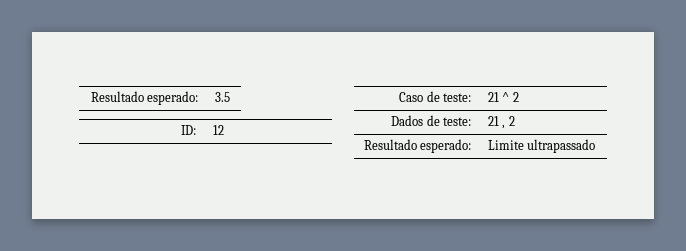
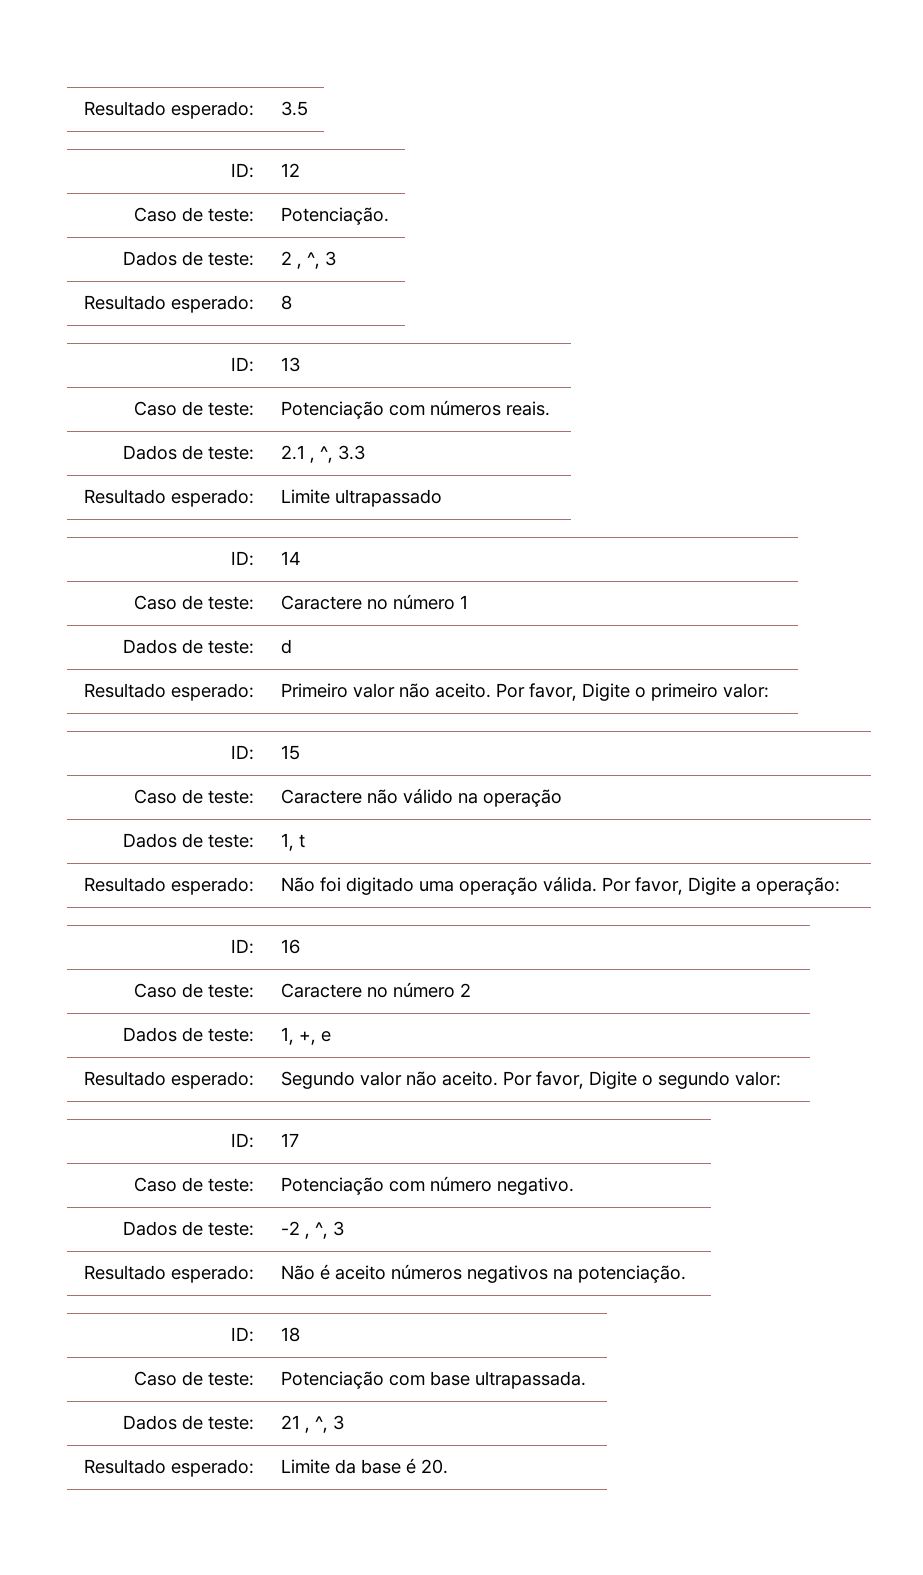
[487,92,519,102] 21 ^ 2 -> [281,207,390,225] [122,251,254,266] [281,251,337,269] [83,295,254,313] [281,295,293,310] [230,357,254,372] [281,357,301,372] [133,401,254,416] [281,400,551,419] [122,445,254,460] [281,445,366,463] [83,489,254,507] [281,489,443,507] [230,551,254,566] [281,551,302,565] [133,595,254,610] [281,594,469,610] [122,639,254,654] [281,639,293,654] [83,683,254,701] [281,683,770,701] [230,745,254,760] [281,745,301,760] [133,789,254,804] [281,788,563,807] [122,833,254,848] [281,833,306,851] [83,877,254,895] [281,876,841,895] [230,939,254,954] [281,939,301,954] [133,983,254,998] [281,982,472,998] [122,1027,254,1042] [281,1027,332,1045] [83,1071,254,1089] [281,1071,782,1089] [230,1133,254,1148] [281,1133,300,1147] [133,1177,254,1192] [281,1176,575,1195] [122,1221,254,1236] [281,1221,345,1239] [83,1265,254,1283] [281,1264,687,1283] [230,1327,254,1342] [281,1327,301,1342] [133,1371,254,1386] [281,1371,587,1389] Potenciação. // Dados de teste: | 2 , ^, 3 // Resultado esperado: | 8 // ID: | 13 // Caso de teste: | Potenciação com números reais. // Dados de teste: | 2.1 , ^, 3.3 // Resultado esperado: | Limite ultrapassado // ID: | 14 // Caso de teste: | Caractere no número 1 // Dados de teste: | d // Resultado esperado: | Primeiro valor não aceito. Por favor, Digite o primeiro valor: // ID: | 15 // Caso de teste: | Caractere não válido na operação // Dados de teste: | 1, t // Resultado esperado: | Não foi digitado uma operação válida. Por favor, Digite a operação: // ID: | 16 // Caso de teste: | Caractere no número 2 // Dados de teste: | 1, +, e // Resultado esperado: | Segundo valor não aceito. Por favor, Digite o segundo valor: // ID: | 17 // Caso de teste: | Potenciação com número negativo. // Dados de teste: | -2 , ^, 3 // Resultado esperado: | Não é aceito números negativos na potenciação. // ID: | 18 // Caso de teste: | Potenciação com base ultrapassada.
[508,116,515,126] [363,139,472,153] [487,139,596,153] 2 // Resultado esperado: | Limite ultrapassado -> [315,1415,345,1433] [83,1459,254,1477] [281,1458,449,1474] ^, 3 // Resultado esperado: | Limite da base é 20.

